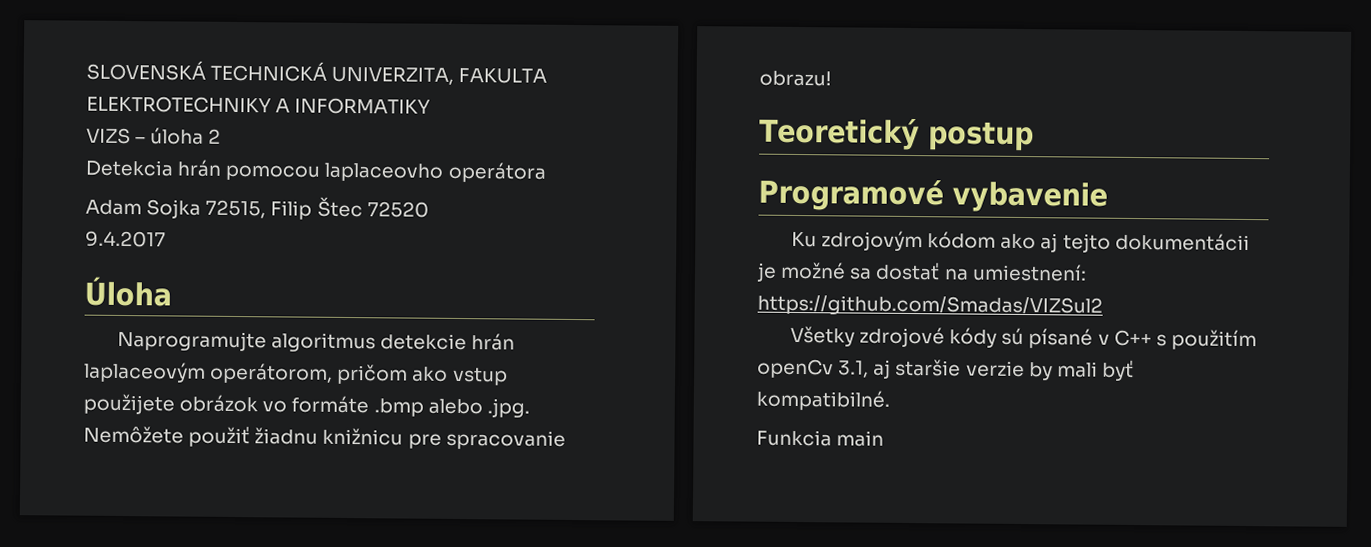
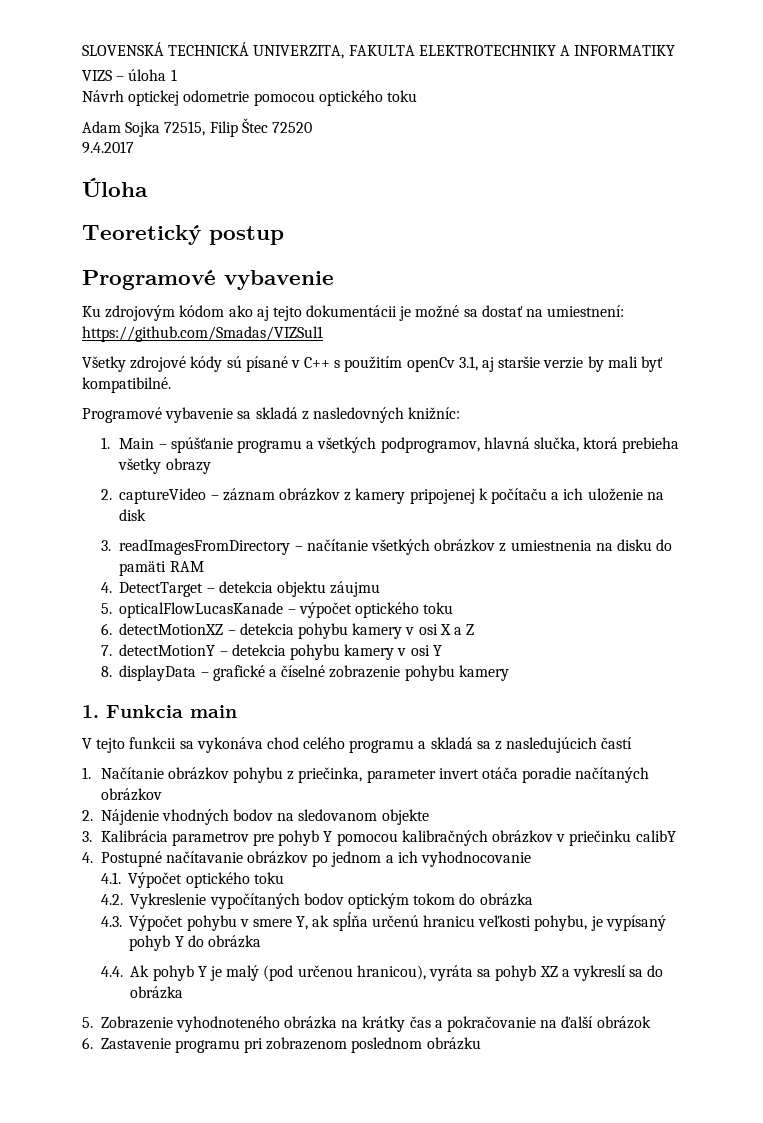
[208,128,222,144] [85,159,546,183] 2 // Detekcia hrán pomocou laplaceovho operátora -> [170,69,177,81] [82,90,417,106] 1 // Návrh optickej odometrie pomocou optického toku
[116,330,516,353] [84,361,508,386] [83,393,530,418] [83,425,566,450] [759,70,832,87] // Naprogramujte algoritmus detekcie hrán laplaceovým operátorom, pričom ako vstup použijete obrázok vo formáte .bmp alebo .jpg. Nemôžete použiť žiadnu knižnicu pre spracovanie obrazu! -> (148, 187) none
[757,294,1103,317] https://github.com/Smadas/VIZSul2 -> [82,326,323,342] https://github.com/Smadas/VIZSul1
[756,429,885,447] Funkcia main -> [82,407,461,423] [100,437,680,453] [118,458,211,474] [100,488,664,504] [119,509,147,521] [100,539,673,555] [119,561,204,576] [100,581,381,597] [100,602,454,618] [100,623,475,639] [100,644,442,660] [100,665,509,681] [82,705,237,718] [82,737,633,753] [82,767,650,783] [100,788,162,801] [82,809,429,825] [82,830,676,846] [82,851,532,867] [100,872,284,888] [100,893,533,909] [100,912,666,931] [129,935,262,951] [100,965,664,981] [130,986,184,999] [82,1016,651,1032] [82,1037,481,1053] Programové vybavenie sa skladá z nasledovných knižníc: // 1. Main – spúšťanie programu a všetkých podprogramov, hlavná slučka, ktorá prebieha všetky obrazy // 2. captureVideo – záznam obrázkov z kamery pripojenej k počítaču a ich uloženie na disk // 3. readImagesFromDirectory – načítanie všetkých obrázkov z umiestnenia na disku do pamäti RAM // 4. DetectTarget – detekcia objektu záujmu // 5. opticalFlowLucasKanade – výpočet optického toku // 6. detectMotionXZ – detekcia pohybu kamery v osi X a Z // 7. detectMotionY – detekcia pohybu kamery v osi Y // 8. displayData – grafické a číselné zobrazenie pohybu kamery // 1. Funkcia main // V tejto funkcii sa vykonáva chod celého programu a skladá sa z nasledujúcich častí // 1. Načítanie obrázkov pohybu z priečinka, parameter invert otáča poradie načítaných obrázkov // 2. Nájdenie vhodných bodov na sledovanom objekte // 3. Kalibrácia parametrov pre pohyb Y pomocou kalibračných obrázkov v priečinku calibY // 4. Postupné načítavanie obrázkov po jednom a ich vyhodnocovanie // 4.1. Výpočet optického toku // 4.2. Vykreslenie vypočítaných bodov optickým tokom do obrázka // 4.3. Výpočet pohybu v smere Y, ak spĺňa určenú hranicu veľkosti pohybu, je vypísaný pohyb Y do obrázka // 4.4. Ak pohyb Y je malý (pod určenou hranicou), vyráta sa pohyb XZ a vykreslí sa do obrázka // 5. Zobrazenie vyhodnoteného obrázka na krátky čas a pokračovanie na ďalší obrázok // 6. Zastavenie programu pri zobrazenom poslednom obrázku

